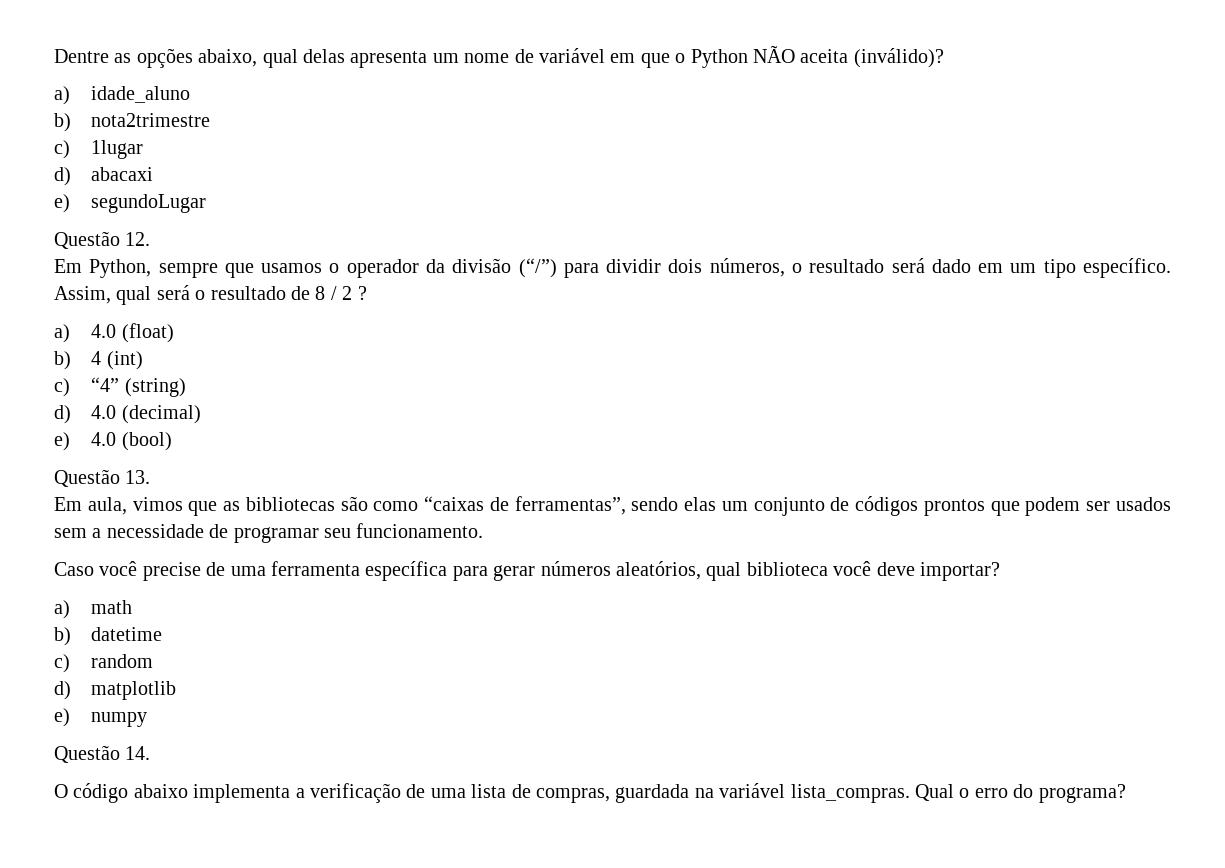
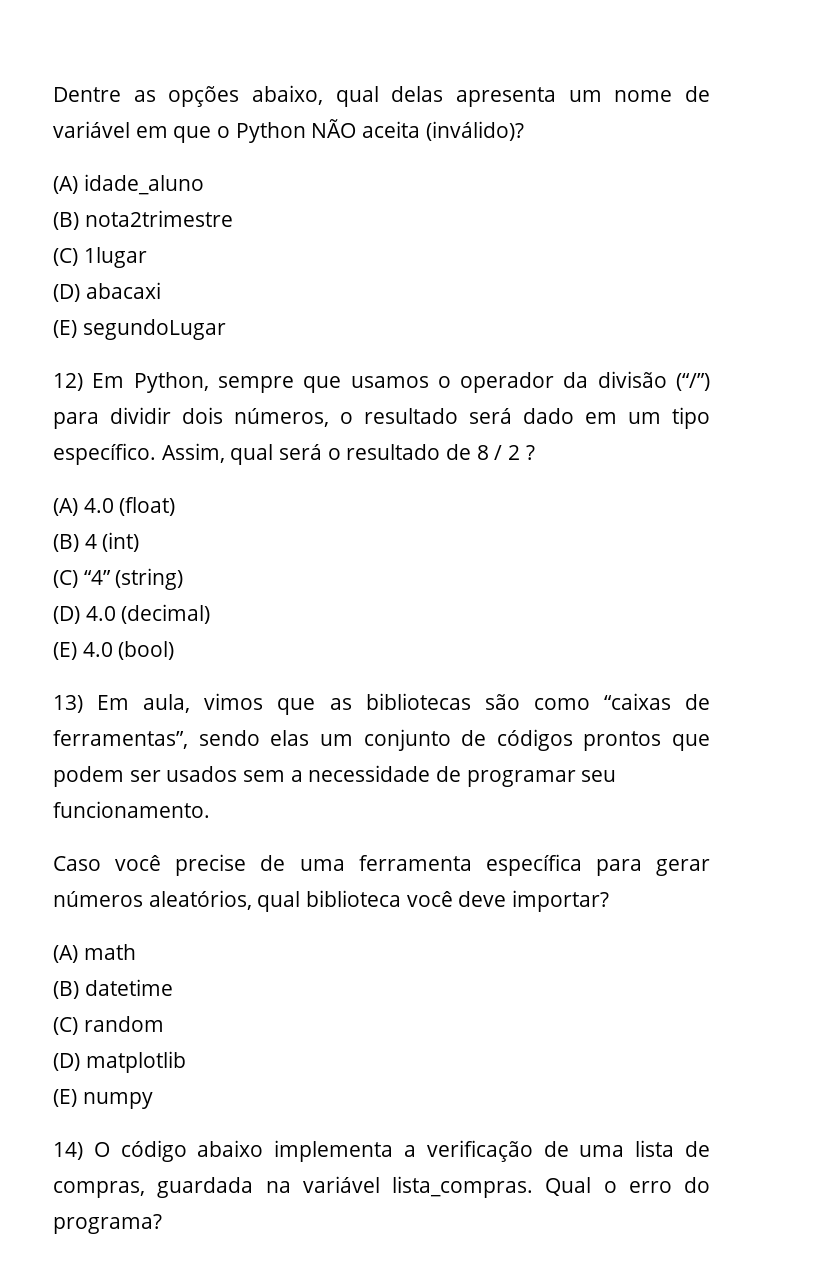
[54,86,70,105] a) -> [53,176,78,194] (A)
[54,113,71,132] b) -> [53,212,79,230] (B)
[54,140,70,159] c) -> [53,248,78,266] (C)
[54,167,71,186] d) -> [53,284,80,302] (D)
[54,194,70,213] e) -> [53,320,77,338] (E)
[54,231,151,249] Questão 12. // -> [53,373,83,391] 12)
[54,324,70,343] a) -> [53,498,78,516] (A)
[54,351,71,370] b) -> [53,534,79,552] (B)
[54,378,70,397] c) -> [53,570,78,588] (C)
[54,405,71,424] d) -> [53,606,80,624] (D)
[54,432,70,451] e) -> [53,642,77,660] (E)
[54,469,151,487] Questão 13. // -> [53,695,83,713] 13)
[54,600,70,619] a) -> [53,945,78,963] (A)
[54,627,71,646] b) -> [53,981,79,999] (B)
[54,654,70,673] c) -> [53,1017,78,1035] (C)
[54,681,71,700] d) -> [53,1053,80,1071] (D)
[54,708,70,727] e) -> [53,1089,77,1107] (E)
[54,745,151,763] Questão 14. // -> [53,1142,83,1160] 14)

